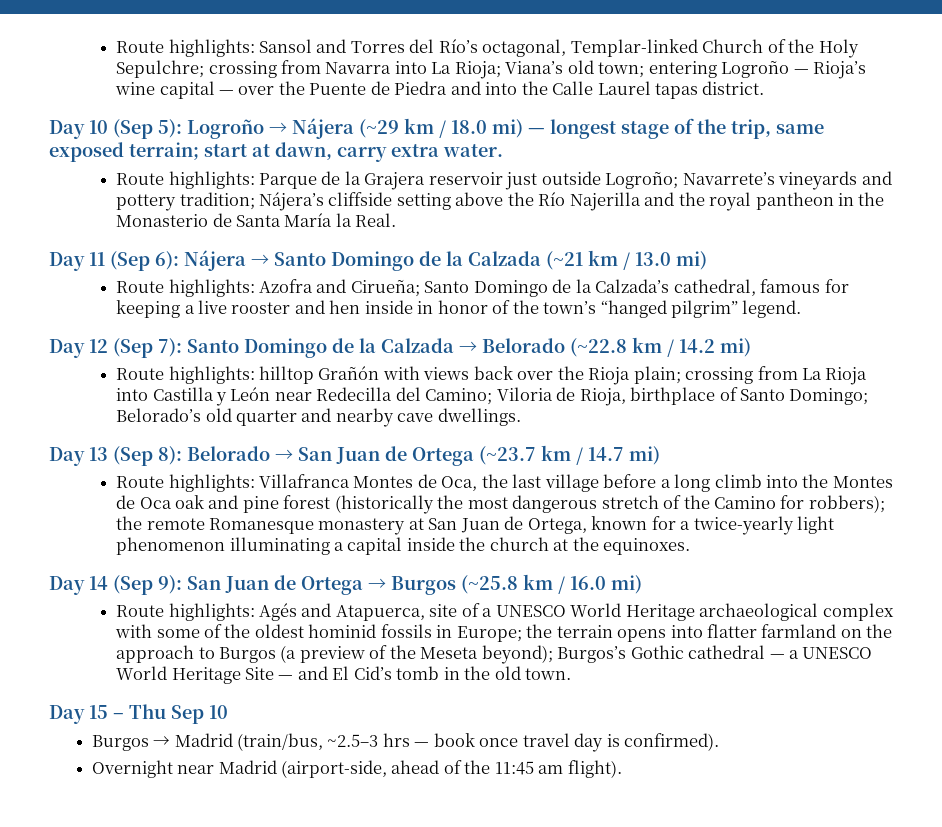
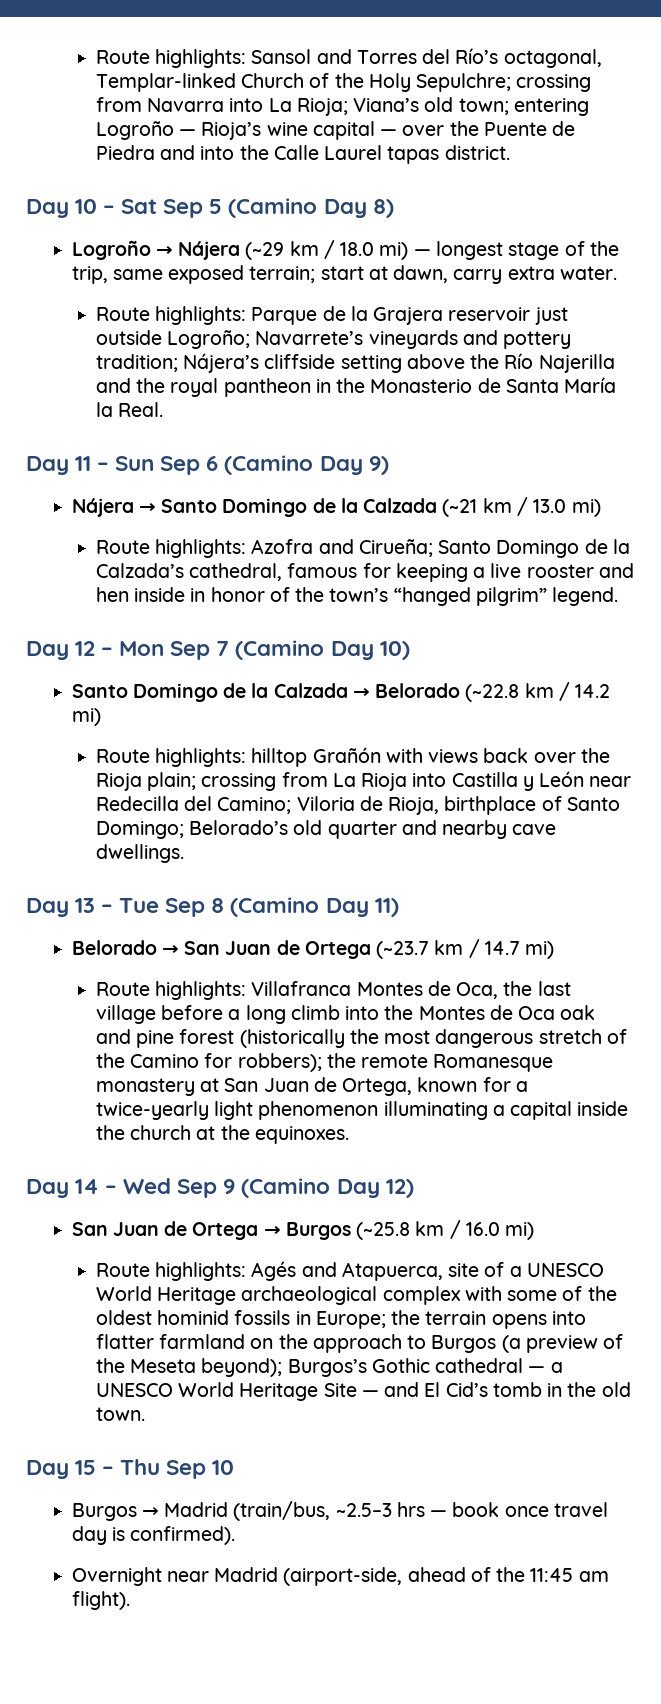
[113,119,182,139] (Sep 5): -> [103,198,394,218] – Sat Sep 5 (Camino Day 8) //
[110,251,179,271] (Sep 6): -> [97,455,389,475] – Sun Sep 6 (Camino Day 9) //
[113,338,182,358] (Sep 7): -> [101,640,410,660] – Mon Sep 7 (Camino Day 10) //
[113,446,182,466] (Sep 8): -> [101,897,399,917] – Tue Sep 8 (Camino Day 11) //
[113,575,182,595] (Sep 9): -> [105,1178,414,1198] – Wed Sep 9 (Camino Day 12) //

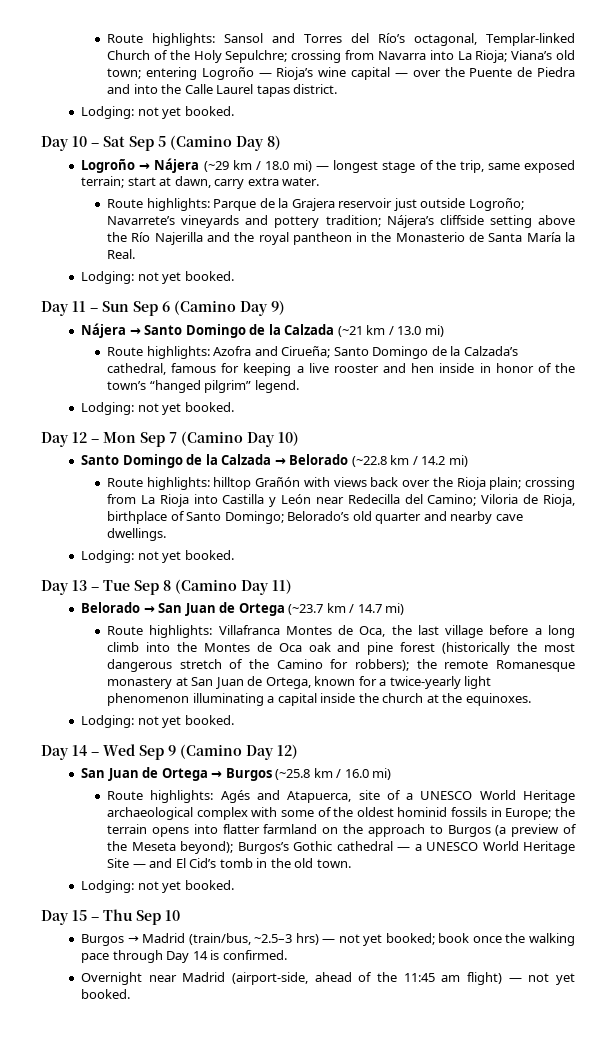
(510, 152) none -> [81,106,234,119] // Lodging: not yet booked.
(164, 409) none -> [81,271,234,284] // Lodging: not yet booked.
(619, 596) none -> [81,402,234,415] // Lodging: not yet booked.
(184, 853) none -> [81,550,234,563] // Lodging: not yet booked.
(349, 1135) none -> [81,715,234,728] // Lodging: not yet booked.
(145, 1414) none -> [81,880,234,893] // Lodging: not yet booked.
[396,1502,608,1517] [71,1526,236,1545] hrs — book once travel day is confirmed). -> [295,933,576,946] [81,950,287,963] hrs) — not yet booked; book once the walking pace through Day 14 is confirmed.
[71,1591,130,1610] flight). -> [467,972,575,985] [81,989,131,999] flight) — not yet booked.

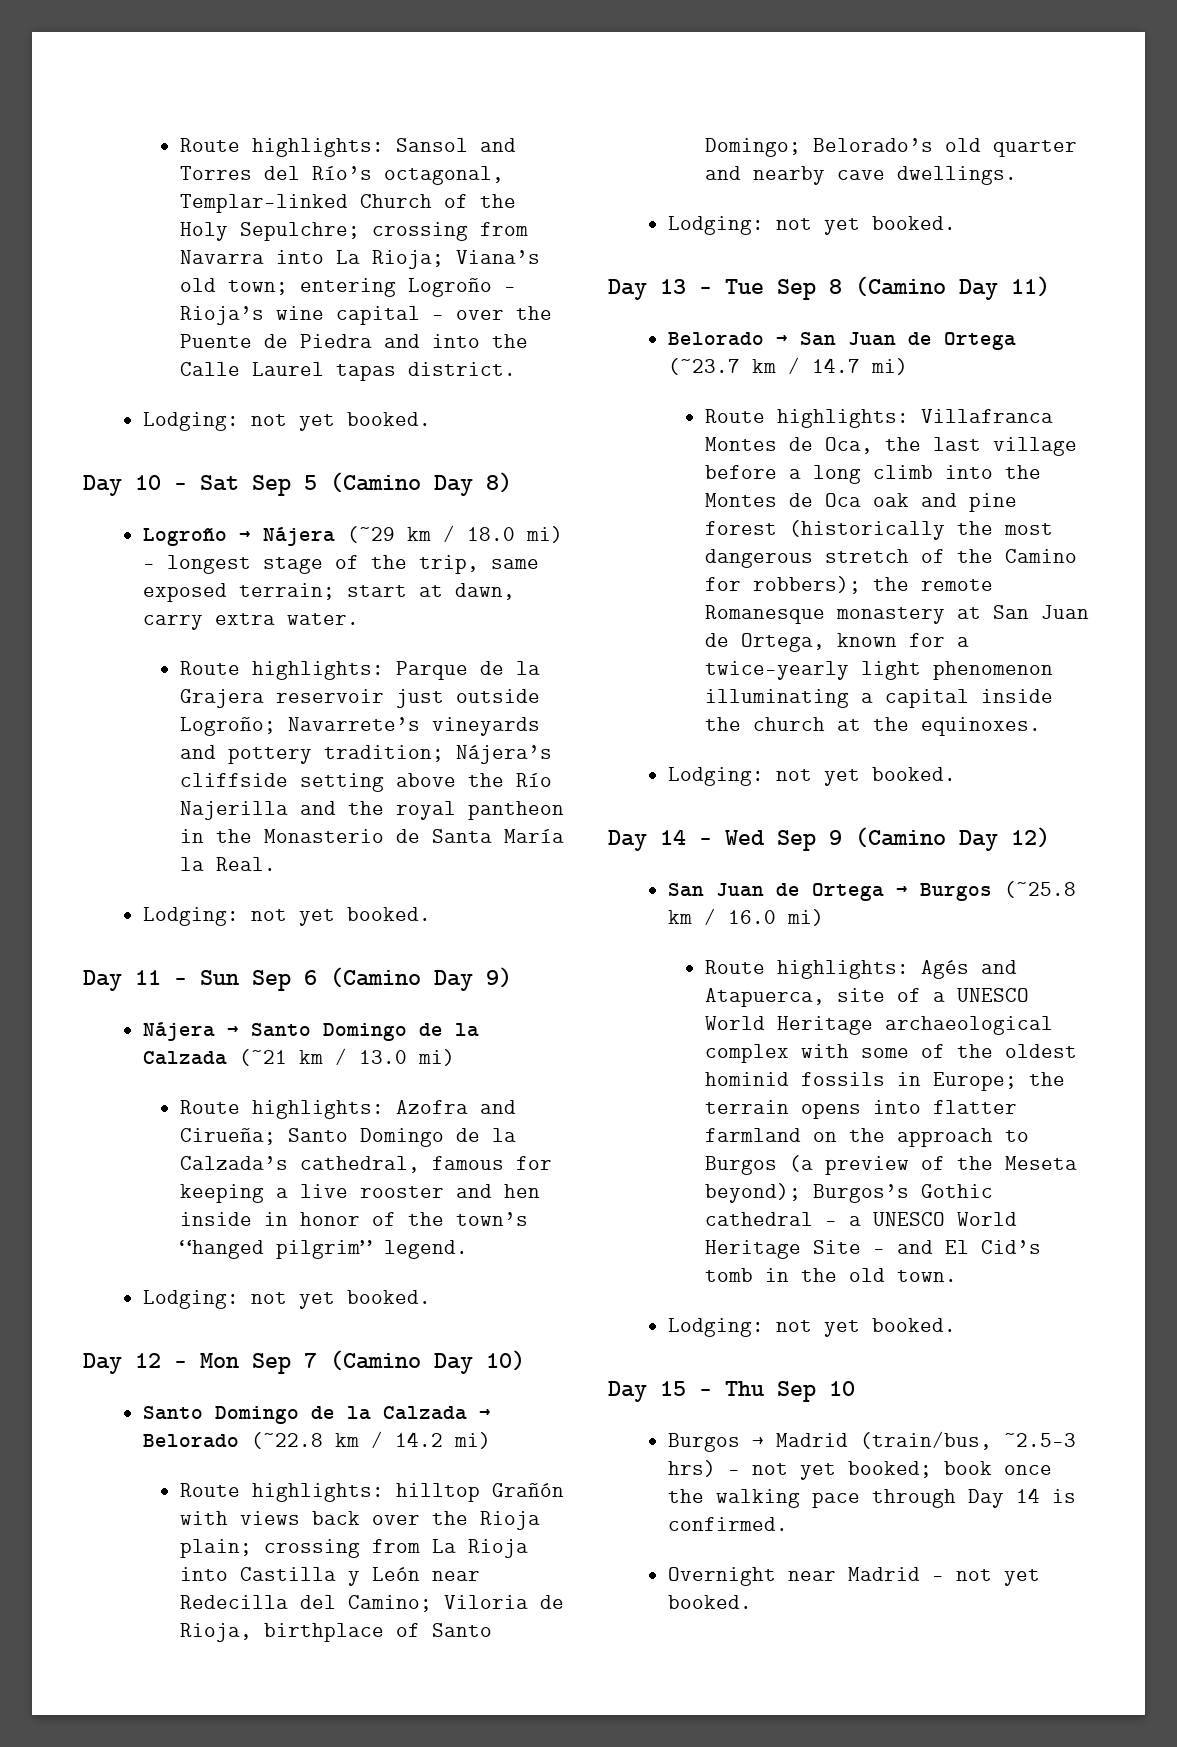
[232,972,503,985] (airport-side, ahead of the 11:45 am flight) -> (921, 1574) none

